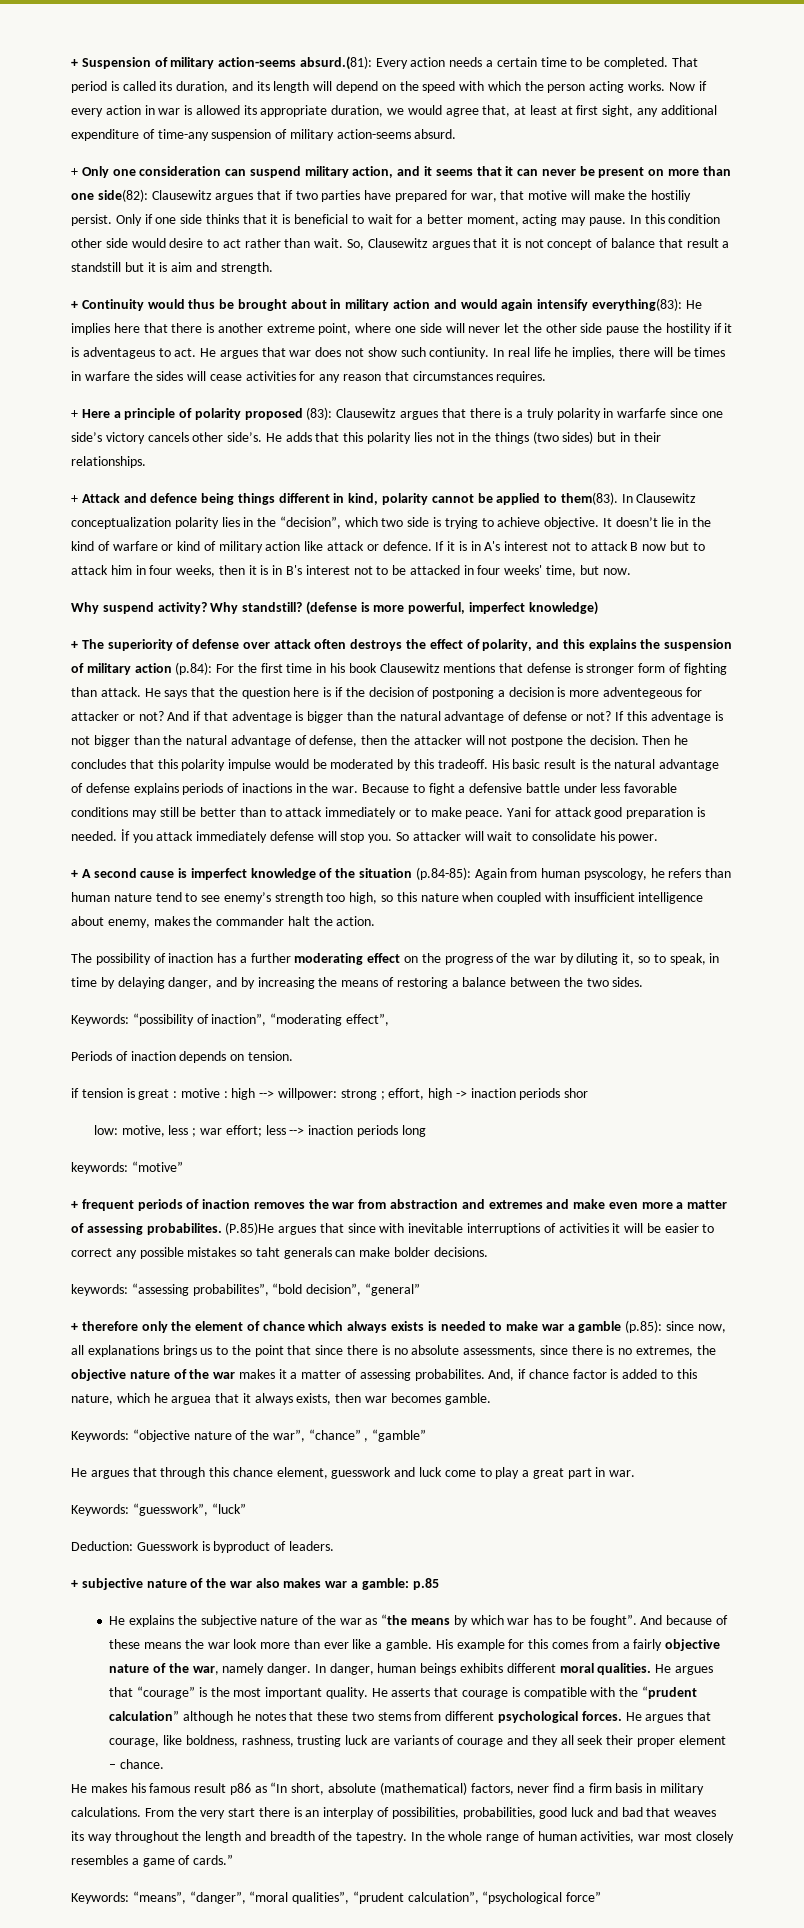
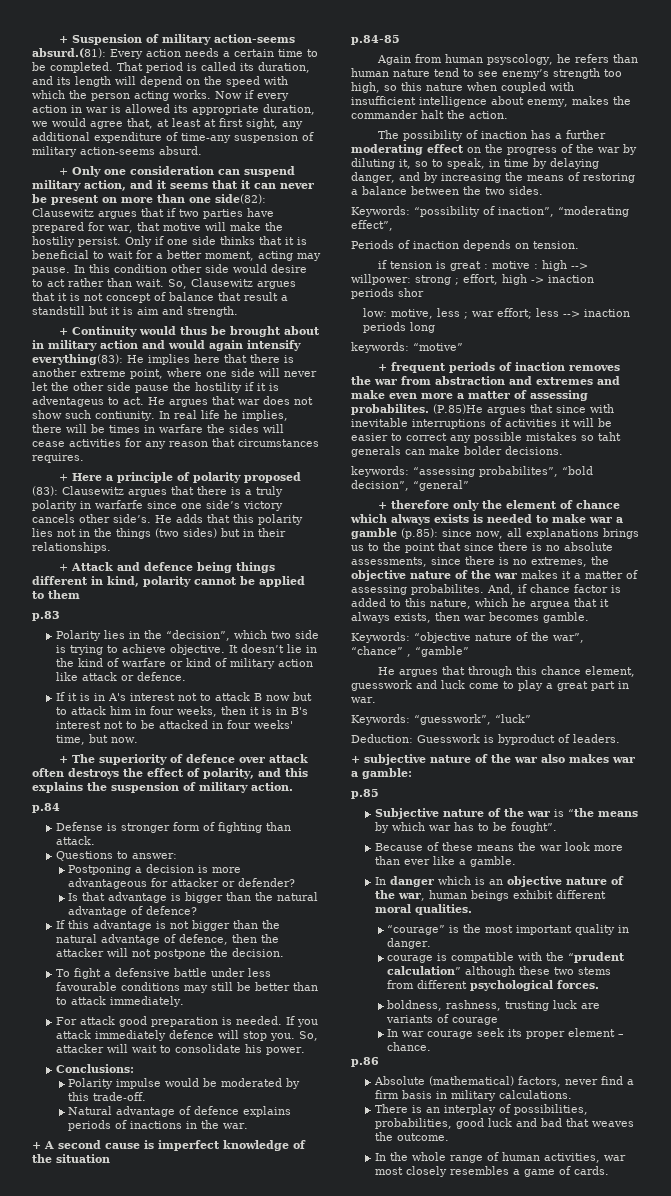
[560,492,697,505] [71,517,219,529] them(83). In Clausewitz conceptualization polarity -> [48,590,80,599] [32,611,60,621] [56,630,102,641] them // p.83 // Polarity
(432, 546) none -> (187, 676) //
[71,601,598,615] // Why suspend activity? Why standstill? (defense is more powerful, imperfect knowledge) -> (139, 740) none
[192,639,240,649] defense -> [186,754,236,763] defence
[134,662,571,675] action (p.84): For the first time in his book Clausewitz mentions that defense -> [251,782,293,791] [32,803,60,813] [56,822,104,831] action. // p.84 // Defense
[144,687,495,699] He says that the question here is if the decision of postponing -> [56,851,178,861] [68,865,132,875] // Questions to answer: // Postponing
[603,687,683,699] adventegeous -> [68,878,148,889] advantageous
[138,711,292,723] not? And if that adventage -> [238,878,296,887] [68,892,168,903] defender? // Is that advantage
[522,711,612,721] defense or not? -> [146,906,198,915] defence? //
[650,711,711,723] adventage -> [93,920,153,931] advantage
[309,735,358,747] defense, -> [179,934,229,945] defence,
[642,735,689,745] [71,759,720,771] [71,783,425,795] Then he concludes that this polarity impulse would be moderated by this tradeoff. His basic result is the natural advantage of defense explains periods of inactions in the war. Because to -> [56,969,71,977] // To
[624,783,678,793] favorable -> [56,982,118,991] favourable
[325,807,551,819] immediately or to make peace. Yani for -> [110,996,185,1007] [56,1017,78,1025] immediately. // For
[120,829,130,841] İf -> [286,1016,296,1025] If
[269,831,314,841] defense -> [169,1030,215,1039] defence
[396,832,410,841] So -> [299,1031,319,1041] So,
(659, 838) none -> [56,1064,135,1073] [68,1078,301,1089] [68,1092,147,1101] [68,1106,292,1117] [68,1120,249,1131] // Conclusions: // Polarity impulse would be moderated by this trade-off. // Natural advantage of defence explains periods of inactions in the war.
[415,867,471,880] (p.84-85): -> [351,35,400,45] // p.84-85 //
(409, 1584) none -> (412, 773) //
[109,1615,378,1627] He explains the subjective nature of the war as -> [375,808,565,819] Subjective nature of the war is
[640,1615,713,1625] And because -> [375,843,424,851] // Because
[435,1639,663,1651] His example for this comes from a fairly -> [375,876,504,887] // In danger which is an
[222,1663,374,1675] namely danger. In danger, -> (426, 897) none
[460,1663,504,1673] exhibits -> [513,890,554,899] exhibit
[655,1664,713,1675] [109,1687,134,1697] He argues that -> (473, 909) //
[325,1687,459,1699] quality. He asserts that -> [575,924,630,935] [387,938,432,949] quality in danger. //
[236,1711,314,1721] he notes that -> (516, 971) none
[625,1711,712,1723] [109,1735,183,1747] He argues that courage, like -> (600, 984) //
[507,1735,634,1747] and they all seek their -> [387,1028,523,1039] // In war courage seek its
[71,1782,377,1795] He makes his famous result p86 as “In short, absolute -> [351,1057,379,1067] [374,1076,426,1085] p.86 // Absolute
[144,1807,290,1819] From the very start there -> [375,1104,409,1113] // There
[71,1831,408,1843] its way throughout the length and breadth of the tapestry. -> [375,1132,450,1141] the outcome. //
[193,1854,234,1865] [71,1891,602,1904] cards.” // Keywords: “means”, “danger”, “moral qualities”, “prudent calculation”, “psychological force” -> [574,1166,610,1175] cards.

